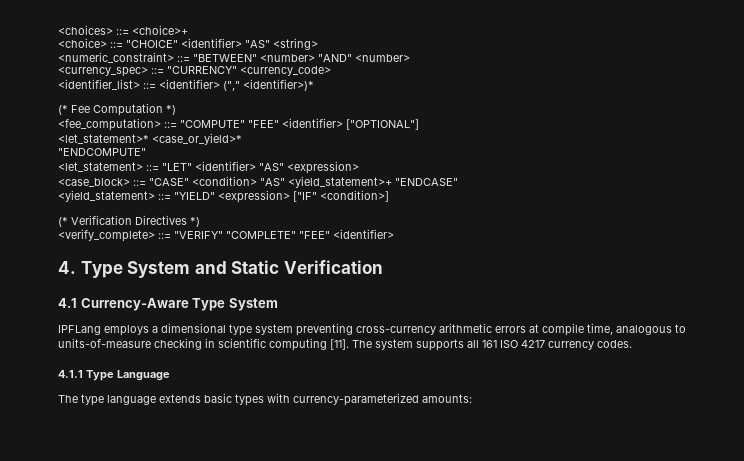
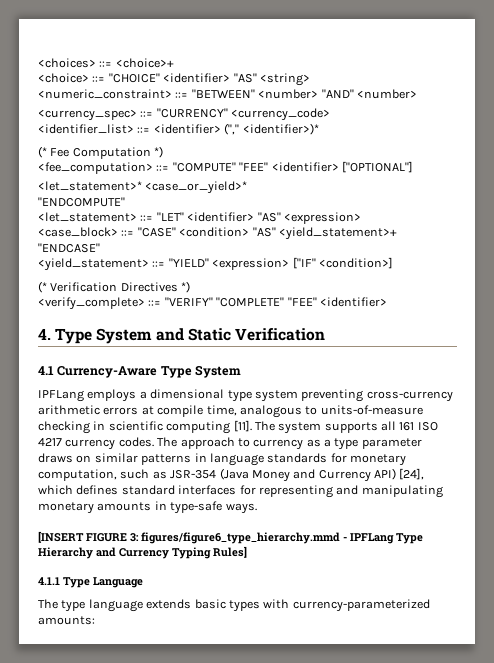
(632, 344) none -> [157,437,422,450] [38,453,406,466] [38,468,425,482] [38,485,443,498] [38,501,257,514] [38,531,423,544] [38,546,247,559] The approach to currency as a type parameter draws on similar patterns in language standards for monetary computation, such as JSR-354 (Java Money and Currency API) [24], which defines standard interfaces for representing and manipulating monetary amounts in type-safe ways. // [INSERT FIGURE 3: figures/figure6_type_hierarchy.mmd - IPFLang Type Hierarchy and Currency Typing Rules]

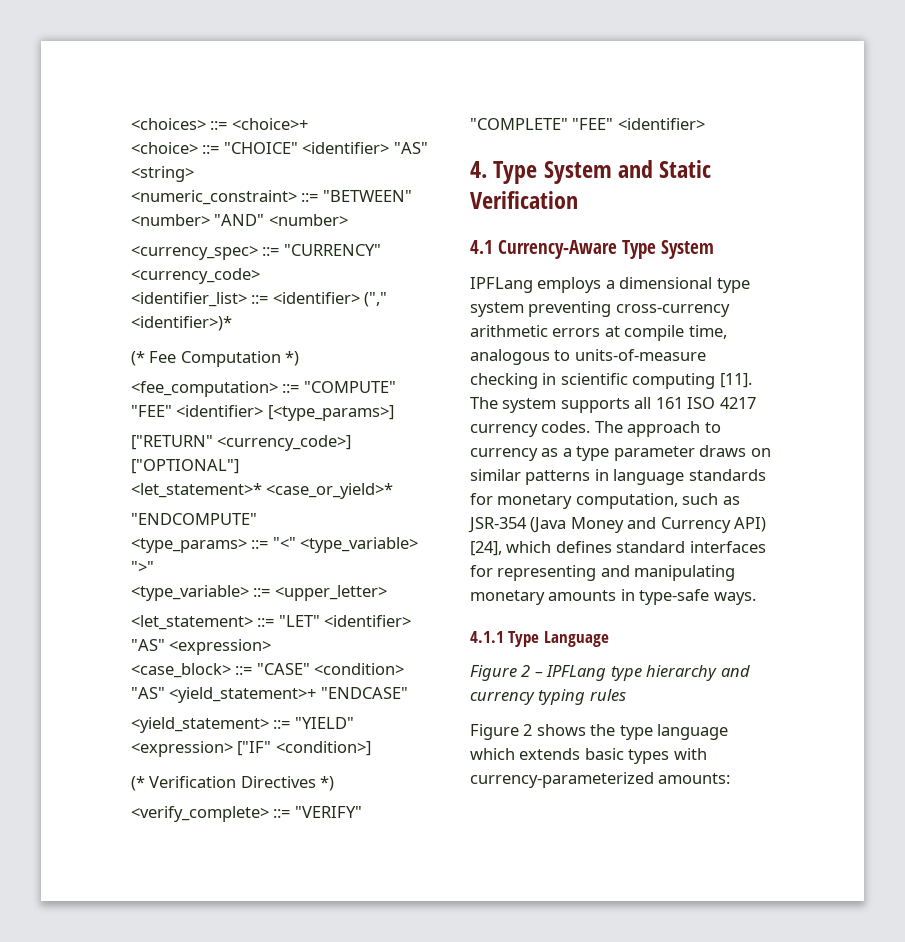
(339, 167) none -> [267,405,394,421] [131,435,352,451] [<type_params>] // ["RETURN" <currency_code>]
(125, 202) none -> [131,537,419,553] [131,561,154,573] [131,585,387,601] // <type_params> ::= "<" <type_variable> ">" // <type_variable> ::= <upper_letter>
[38,531,423,544] [38,546,247,559] [38,577,143,588] [38,599,58,609] [INSERT FIGURE 3: figures/figure6_type_hierarchy.mmd - IPFLang Type Hierarchy and Currency Typing Rules] // 4.1.1 Type Language // The -> [470,631,609,647] [470,665,750,681] [470,689,626,705] [470,724,616,740] 4.1.1 Type Language // Figure 2 – IPFLang type hierarchy and currency typing rules // Figure 2 shows the
(143, 605) none -> [470,748,515,760] which

